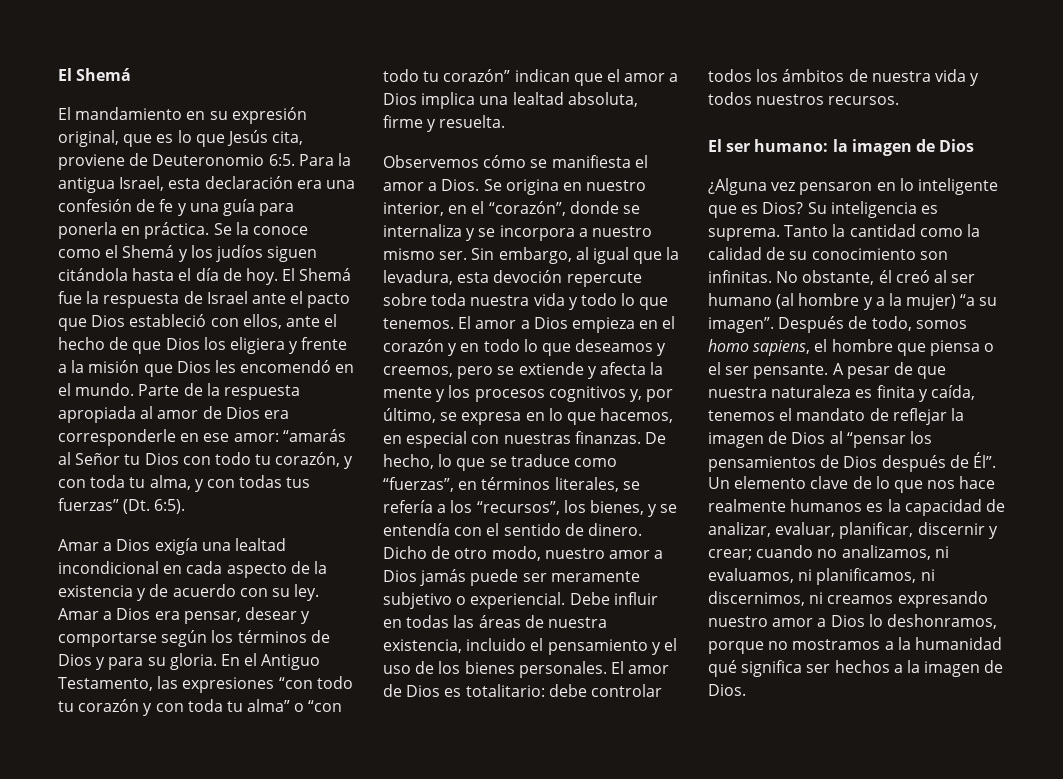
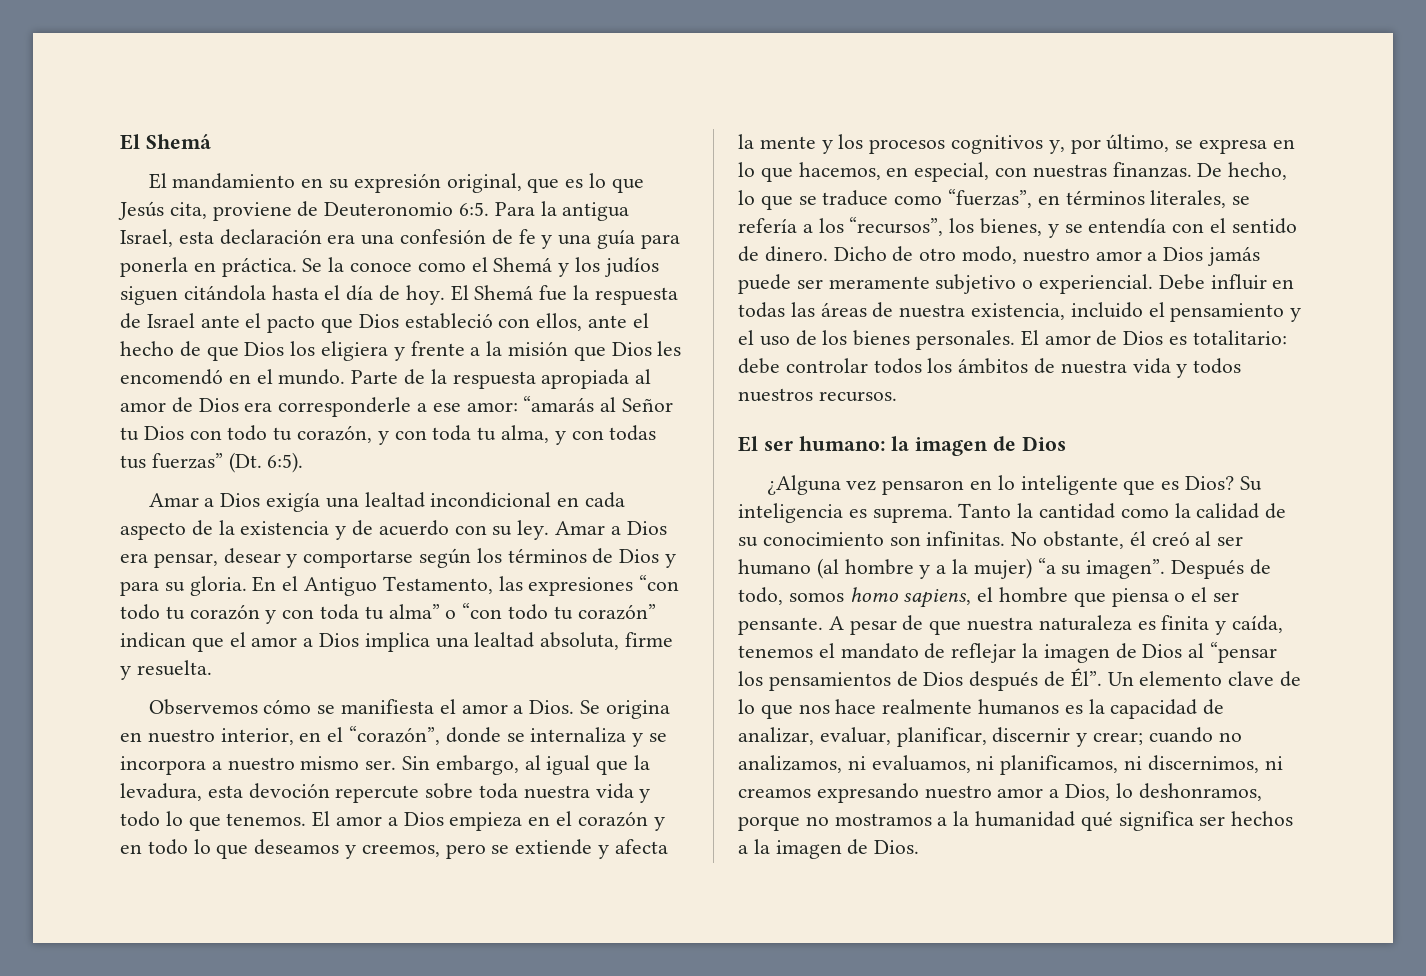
[180,433,200,442] en -> [417,403,428,412] a
[406,431,468,448] especial -> [914,162,990,182] especial,
[830,615,865,627] Dios -> [1065,784,1111,801] Dios,

